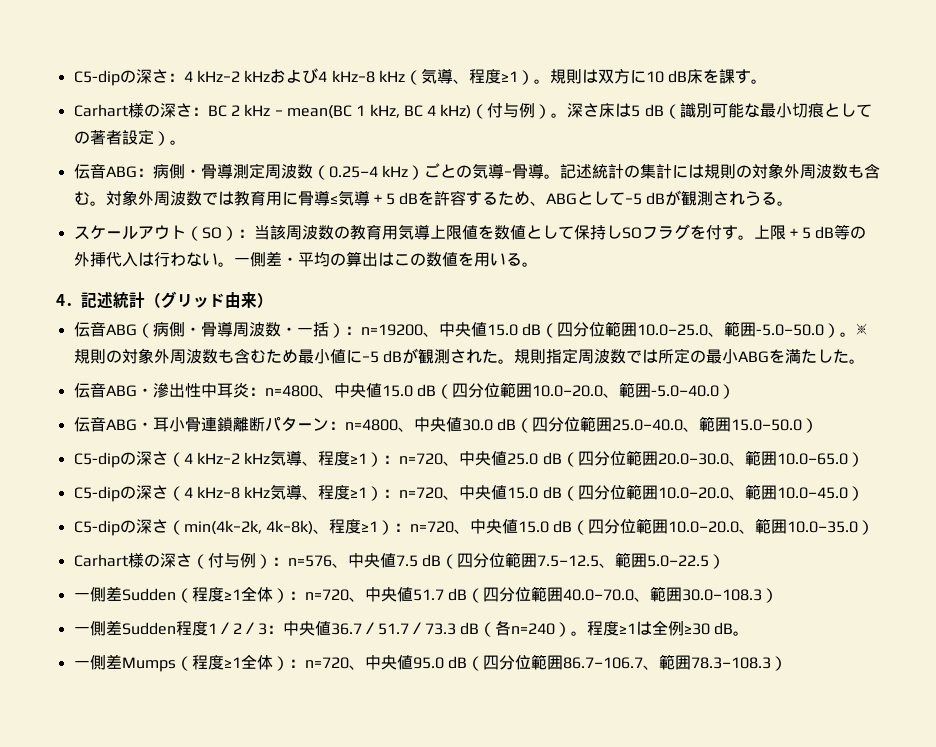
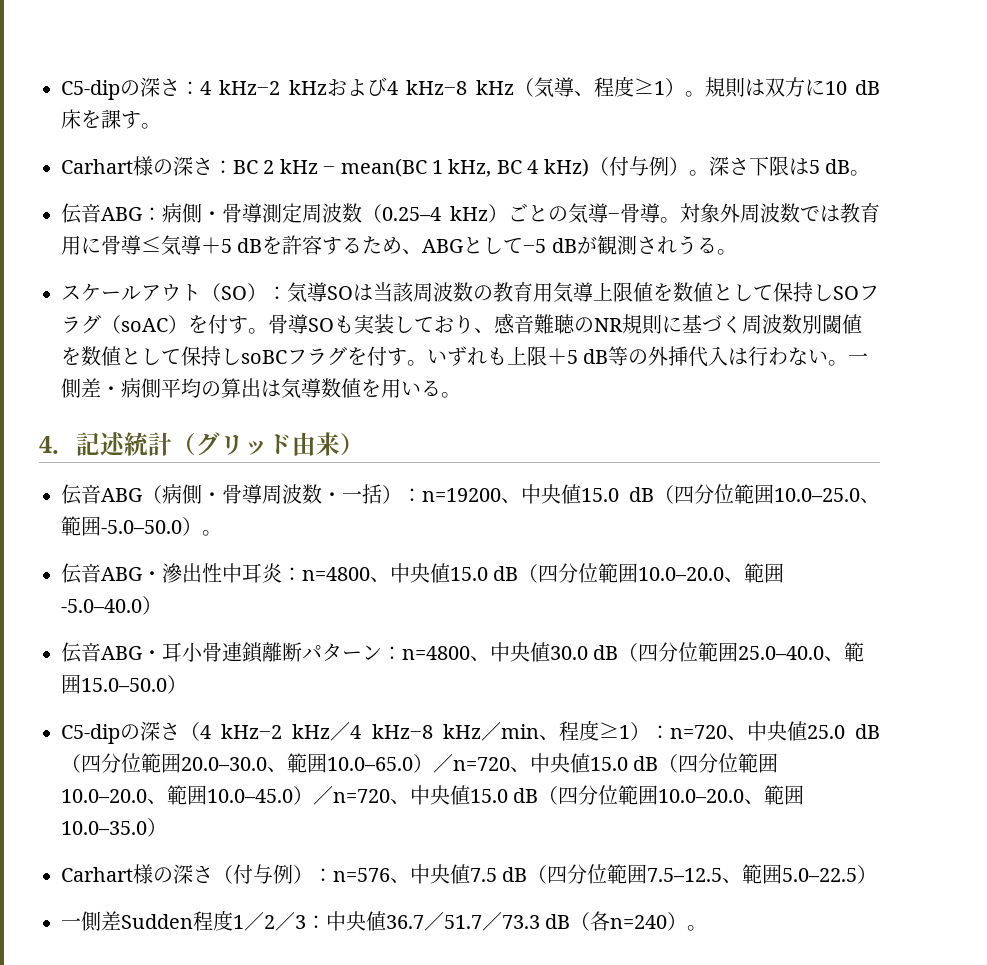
[599,103,616,118] 床 -> [748,156,789,176] 下限
[663,102,872,119] [73,129,170,146] （識別可能な最小切痕としての著者設定） -> (850, 166) none
[559,163,880,179] [73,191,106,206] 記述統計の集計には規則の対象外周波数も含む。 -> (680, 220) none
(254, 233) none -> [287,282,373,303] 気導SOは
[689,225,754,240] を付す。 -> [101,313,862,335] [61,346,507,366] （soAC）を付す。骨導SOも実装しており、感音難聴のNR規則に基づく周波数別閾値を数値として保持しsoBCフラグを付す。いずれも
(298, 261) none -> [121,378,161,398] 病側
[393,253,426,266] この -> [281,378,321,399] 気導
[855,324,867,335] [73,348,865,364] ※規則の対象外周波数も含むため最小値に−5 dBが観測された。規則指定周波数では所定の最小ABGを満たした。 -> (222, 533) none
[270,450,303,466] 気導 -> [330,722,539,741] ／4 kHz−8 kHz／min
[73,484,400,502] // C5-dipの深さ（4 kHz−8 kHz気導、程度≥1）： -> [433,754,453,773] ／
[73,519,410,536] // C5-dipの深さ（min(4k−2k, 4k−8k)、程度≥1）： -> [313,786,333,805] ／
[73,586,778,603] // 一側差Sudden（程度≥1全体）：n=720、中央値51.7 dB（四分位範囲40.0–70.0、範囲30.0–108.3） -> (878, 874) none
[586,620,750,636] [73,654,787,672] 程度≥1は全例≥30 dB。 // 一側差Mumps（程度≥1全体）：n=720、中央値95.0 dB（四分位範囲86.7–106.7、範囲78.3–108.3） -> (708, 928) none

